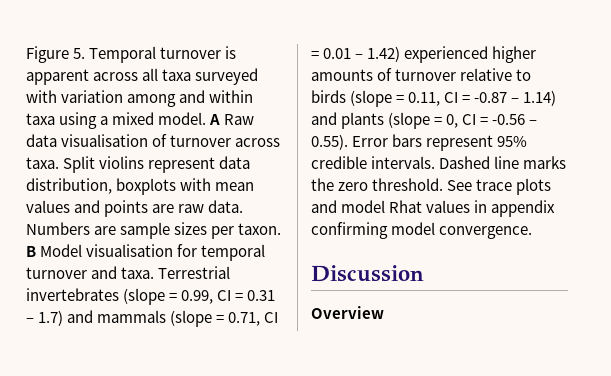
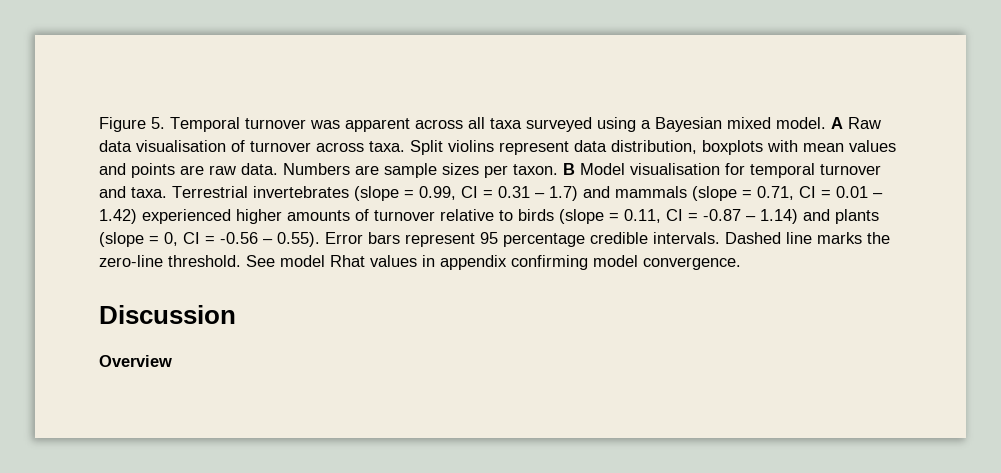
[225,46,237,59] is -> [310,120,340,129] was
[26,90,254,107] [26,113,55,125] with variation among and within taxa -> (592, 124) none
(109, 120) none -> [655,117,722,132] Bayesian
[497,136,528,147] 95% -> [480,232,585,247] 95 percentage
[338,182,369,191] zero -> [99,255,163,267] zero-line
[476,178,552,195] [311,200,337,213] trace plots and -> (275, 261) none

